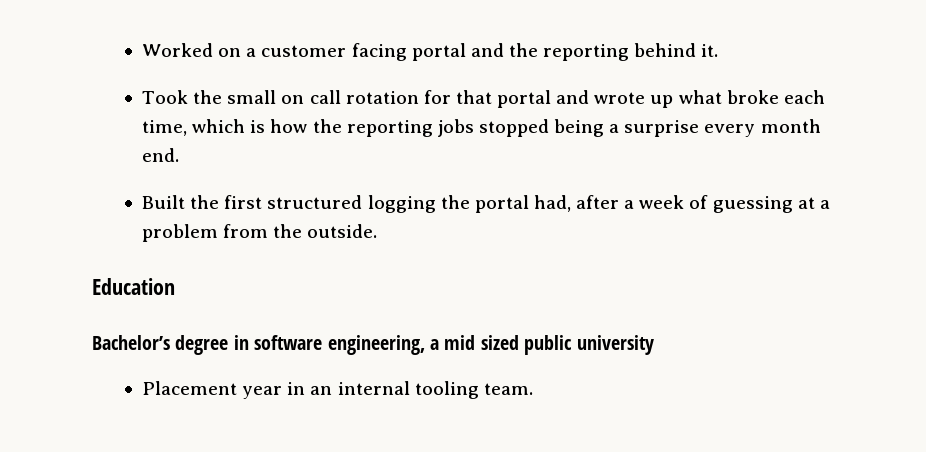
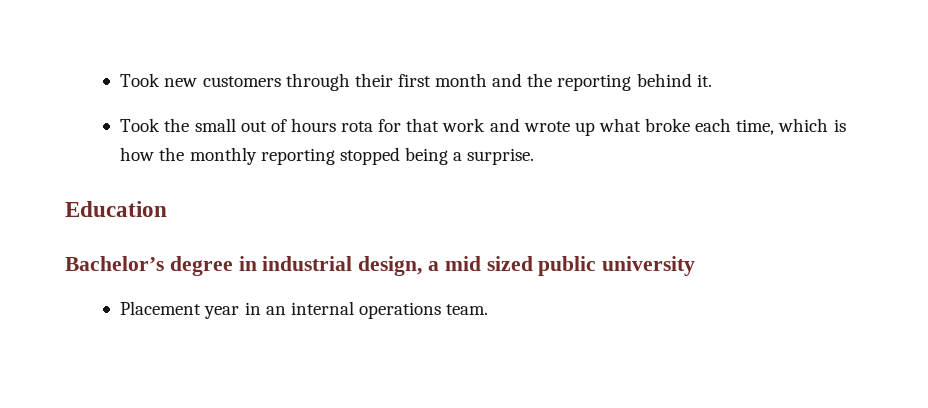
[142,43,466,61] Worked on a customer facing portal -> [120,73,488,91] Took new customers through their first month
[281,90,419,104] on call rotation -> [240,118,374,132] out of hours rota
[497,90,552,108] portal -> [442,118,486,132] work
[346,119,474,137] reporting jobs -> [189,147,335,165] monthly reporting
[624,119,821,137] [142,148,180,162] [142,195,830,213] [142,224,378,242] surprise every month end. // Built the first structured logging the portal had, after a week of guessing at a problem from the outside. -> [467,148,535,165] surprise.
[254,335,425,355] software engineering, -> [262,256,423,276] industrial design,
[414,381,479,399] tooling -> [358,302,441,319] operations

